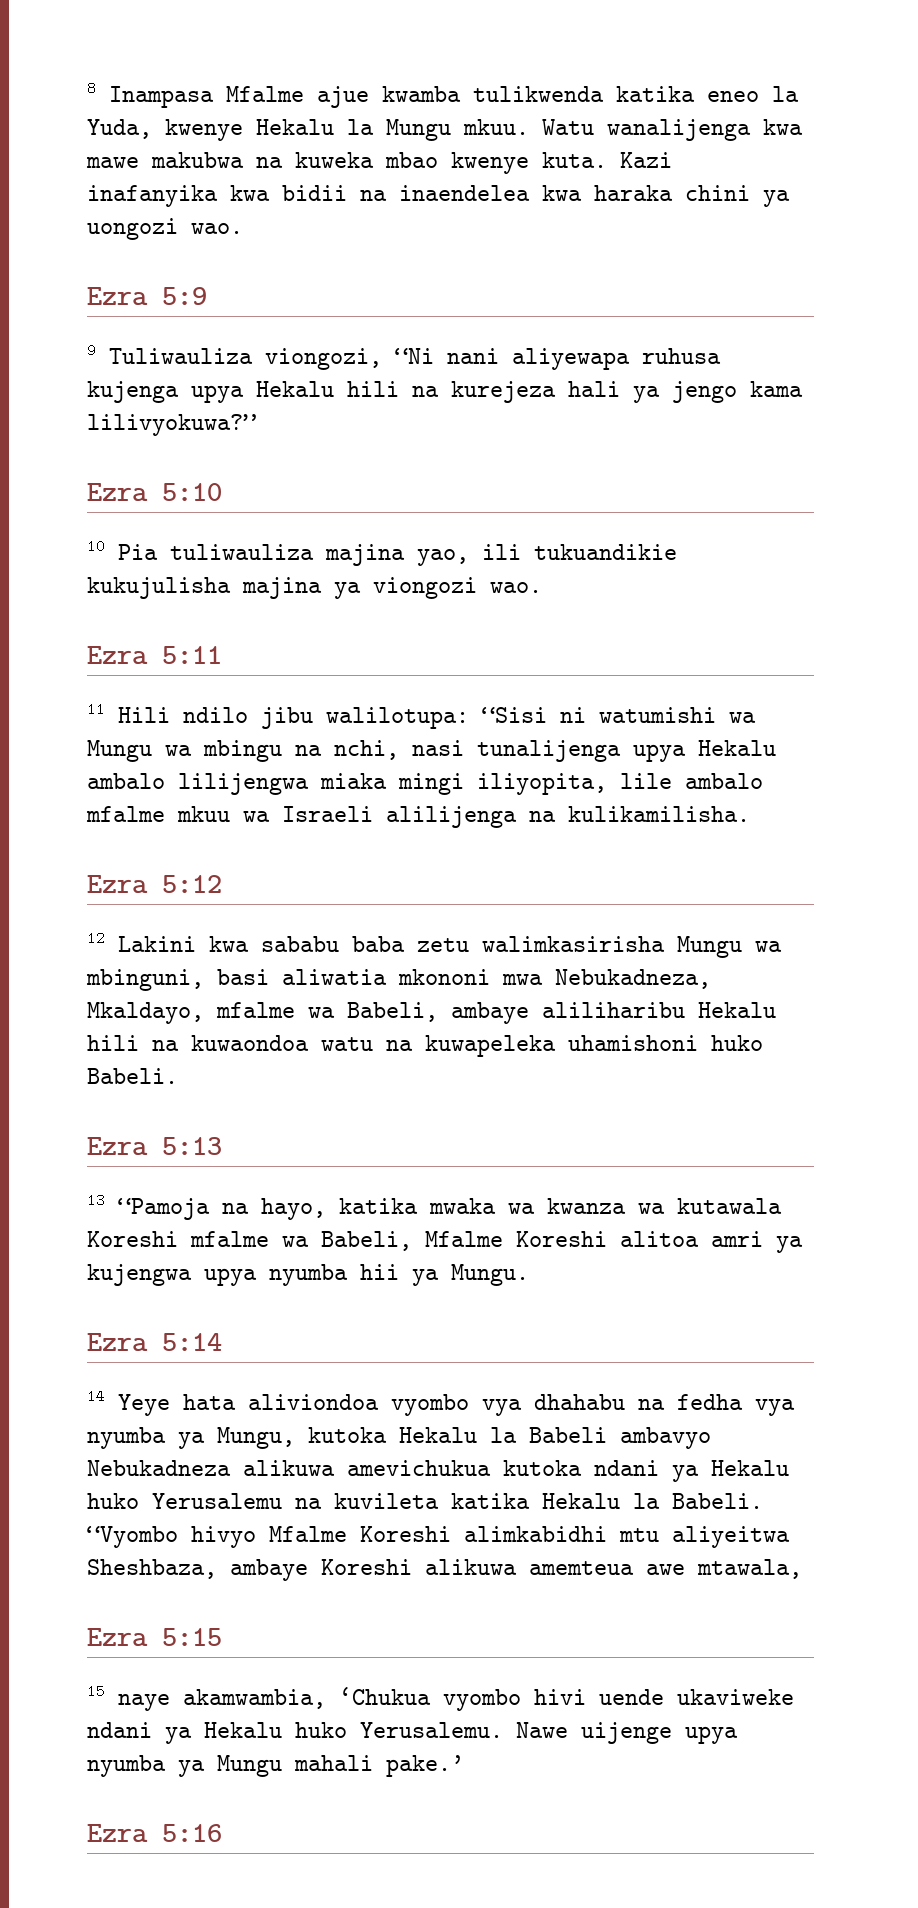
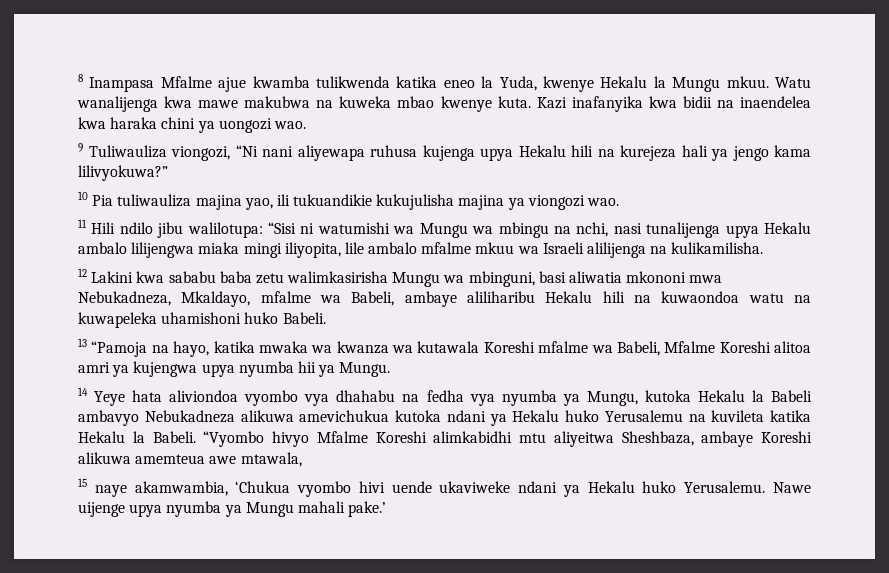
[87,287,207,306] // Ezra 5:9 -> (306, 125) none
[87,483,222,502] // Ezra 5:10 -> (168, 173) none
[87,646,222,665] // Ezra 5:11 -> (620, 202) none
[87,875,222,894] // Ezra 5:12 -> (764, 248) none
[87,1137,222,1156] // Ezra 5:13 -> (326, 318) none
[87,1333,222,1352] // Ezra 5:14 -> (391, 369) none
[87,1628,222,1647] // Ezra 5:15 -> (302, 459) none
[87,1824,222,1843] // Ezra 5:16 -> (387, 509) none

